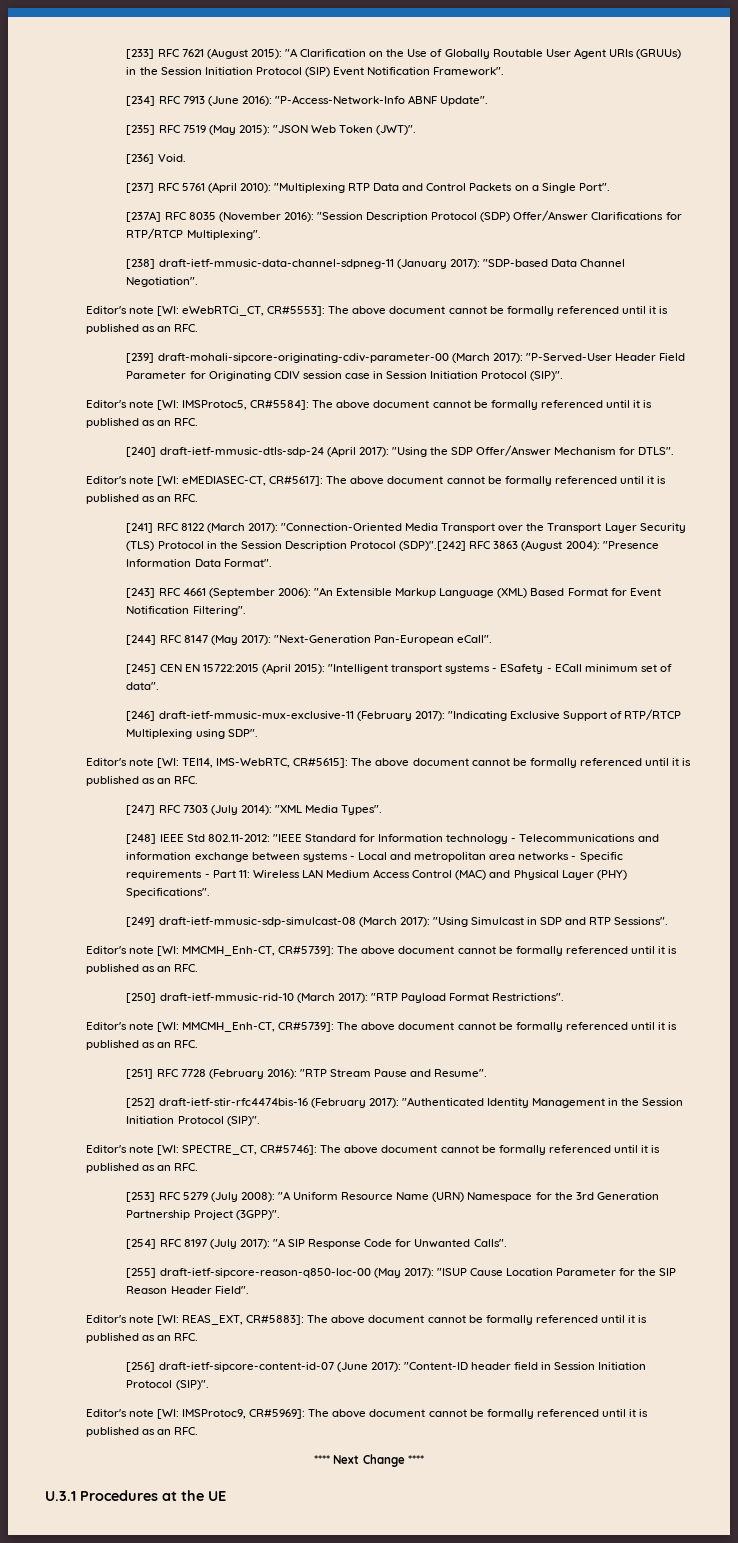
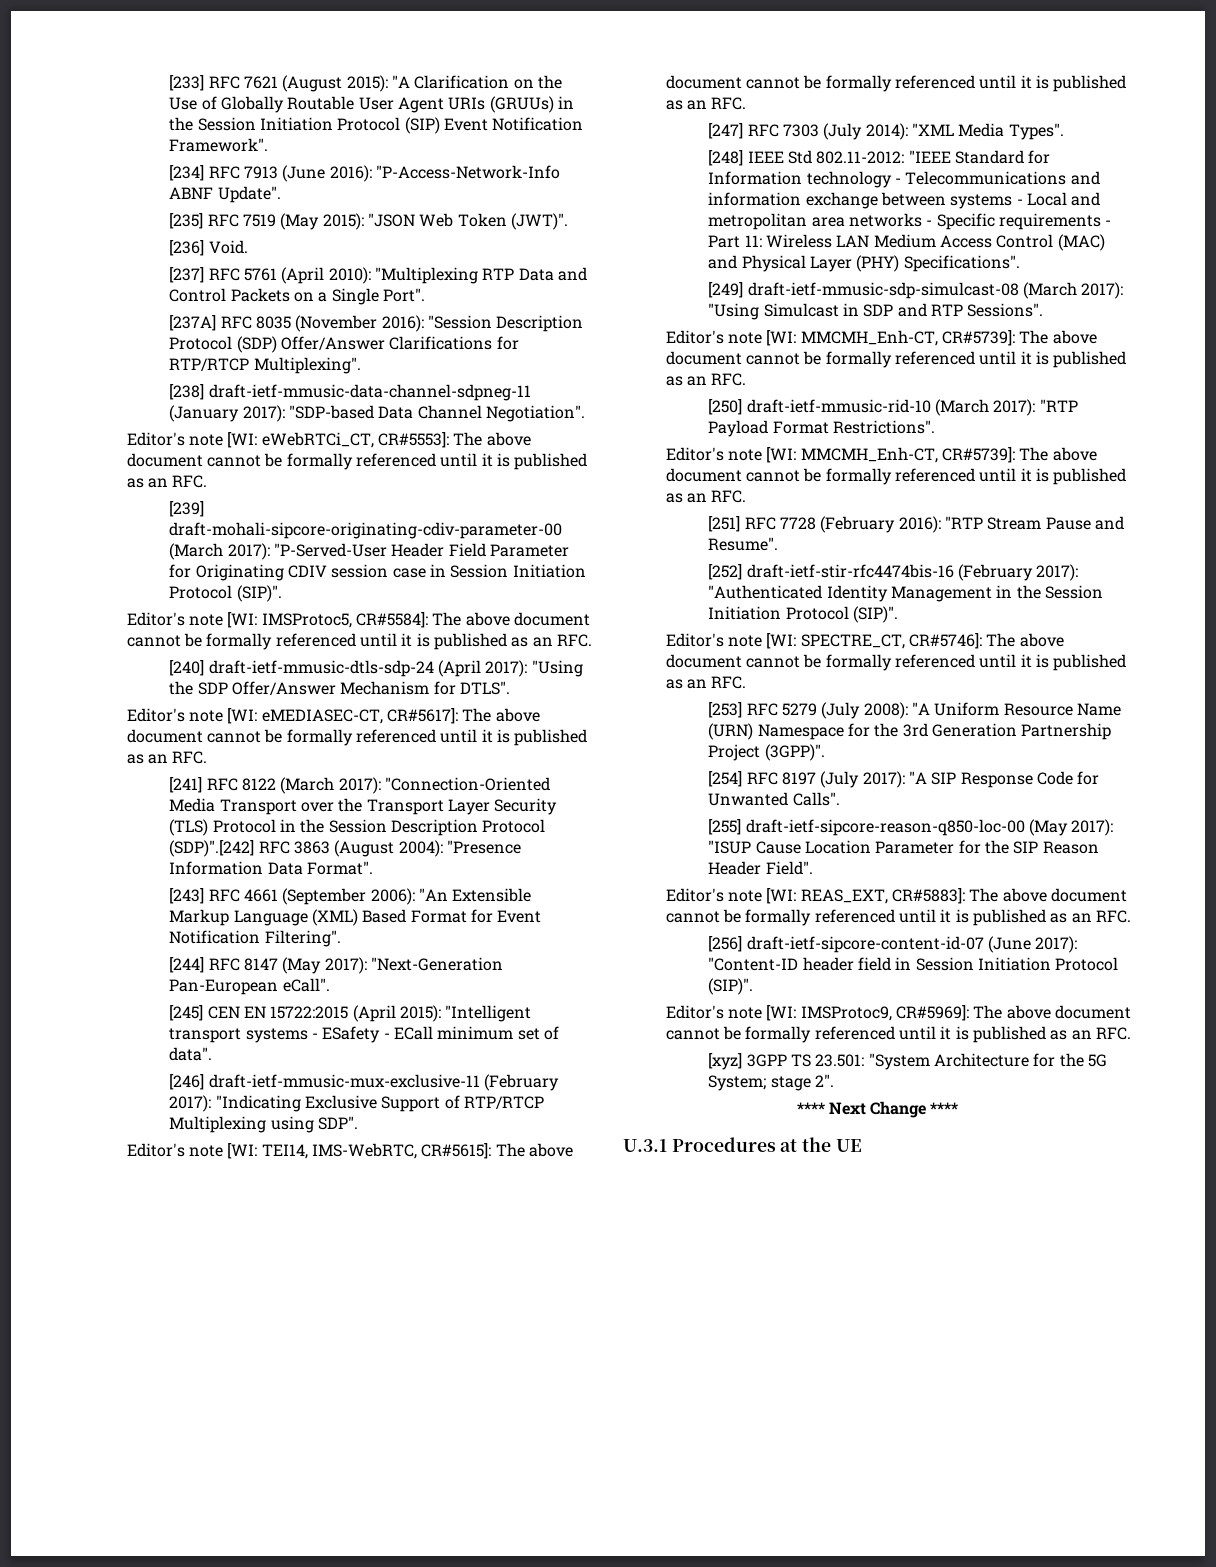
(199, 1431) none -> [708,1053,1107,1070] [708,1074,834,1091] // [xyz] 3GPP TS 23.501: "System Architecture for the 5G System; stage 2".

